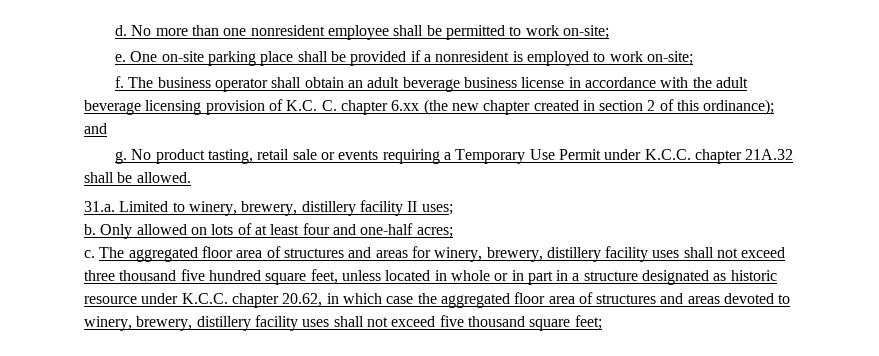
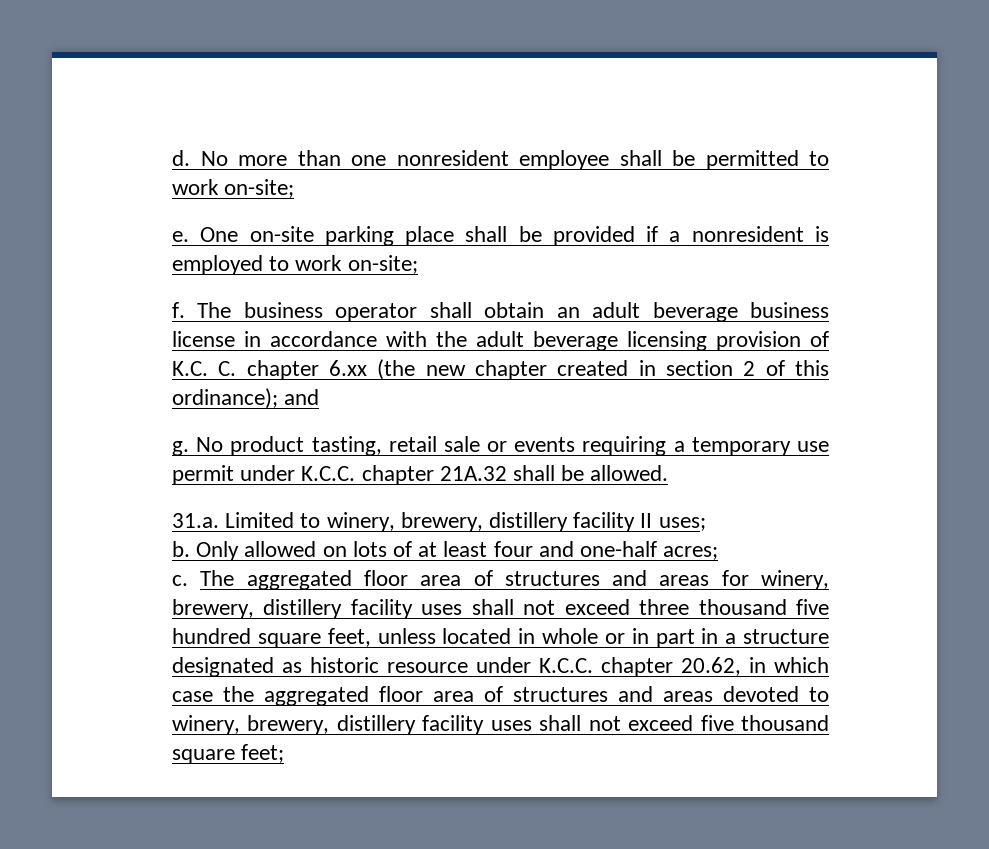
[455,149,602,164] Temporary Use Permit -> [691,437,829,456] [172,465,234,485] temporary use permit

